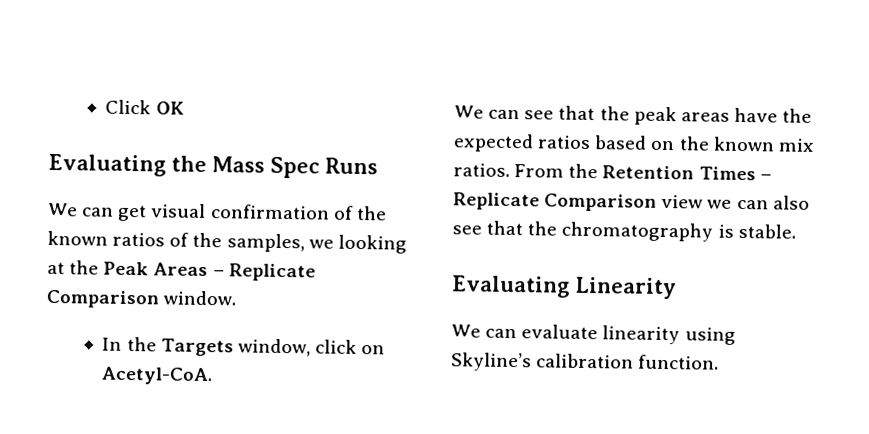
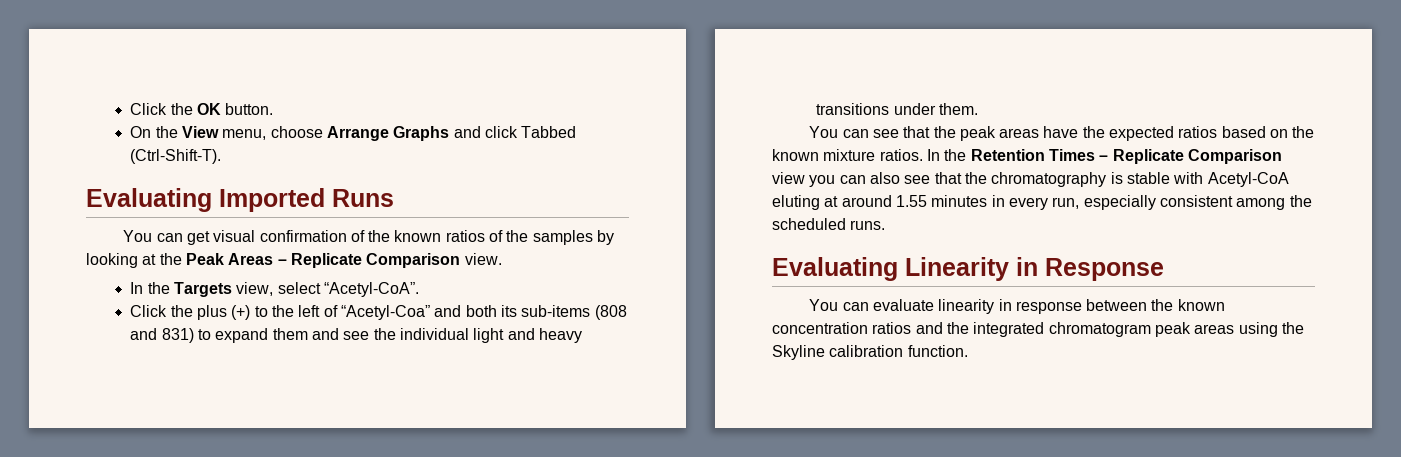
[105,99,152,115] Click -> [130,103,193,115] Click the
[48,153,320,179] // Evaluating the Mass Spec -> [225,103,274,115] [130,126,577,141] [130,149,222,164] [86,188,325,212] button. // On the View menu, choose Arrange Graphs and click Tabbed (Ctrl-Shift-T). // Evaluating Imported
[47,202,78,217] We -> [123,230,153,242] You
[226,233,334,253] samples, we -> [532,230,615,245] samples by
[163,290,238,306] window. -> [464,253,502,265] view.
[237,338,386,357] [101,366,214,386] [454,105,484,119] window, click on Acetyl-CoA. // We -> [236,282,419,297] [130,305,627,320] [130,328,582,343] [816,103,979,115] [809,126,839,138] view, select “Acetyl-CoA”. // Click the plus (+) to the left of “Acetyl-Coa” and both its sub-items (808 and 831) to expand them and see the individual light and heavy transitions under them. // You
[777,138,815,152] [453,163,565,178] mix ratios. From -> [823,149,940,161] mixture ratios. In
[707,199,733,209] we -> [809,175,836,187] you
[737,223,796,239] [451,275,677,300] [451,324,736,345] [450,352,532,372] stable. // Evaluating Linearity // We can evaluate linearity using Skyline’s -> [1126,172,1289,187] [772,195,1312,210] [772,218,886,230] [772,257,1164,281] [809,299,1225,314] [772,322,1304,337] [772,345,825,360] stable with Acetyl-CoA eluting at around 1.55 minutes in every run, especially consistent among the scheduled runs. // Evaluating Linearity in Response // You can evaluate linearity in response between the known concentration ratios and the integrated chromatogram peak areas using the Skyline

